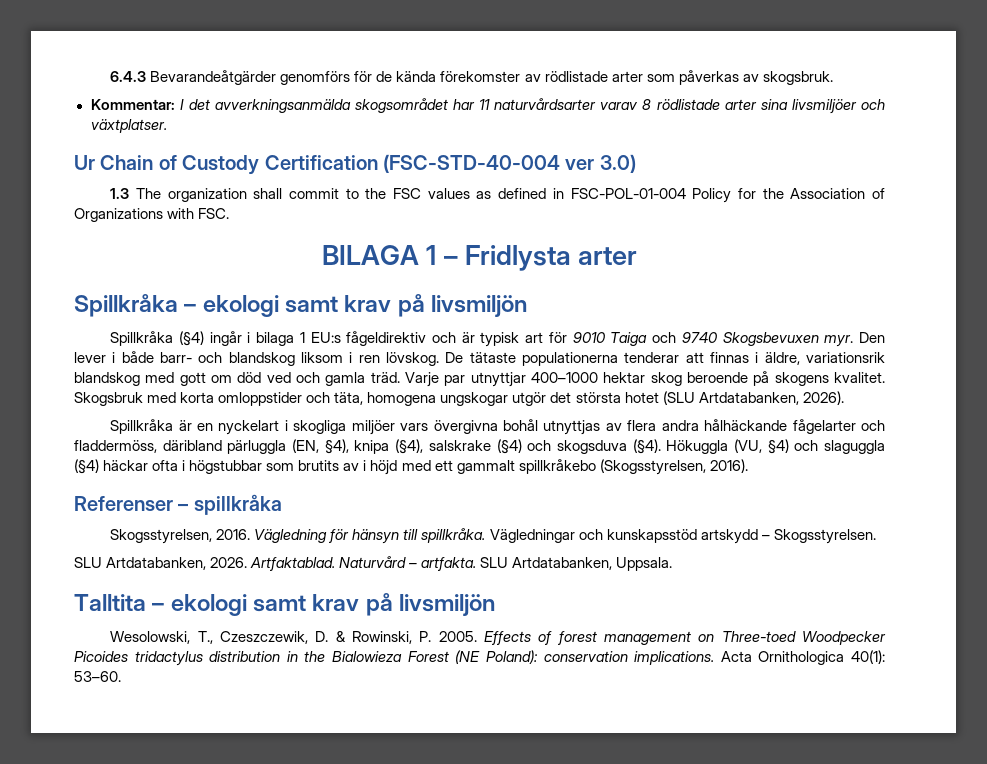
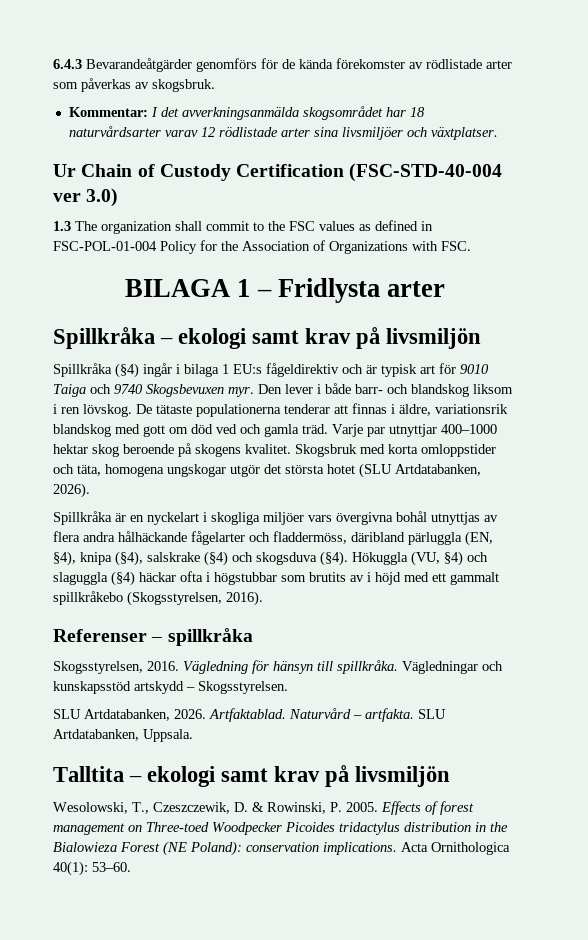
[479,99,491,110] 11 -> [409,107,425,117] 18
[642,99,652,110] 8 -> [200,127,215,137] 12

